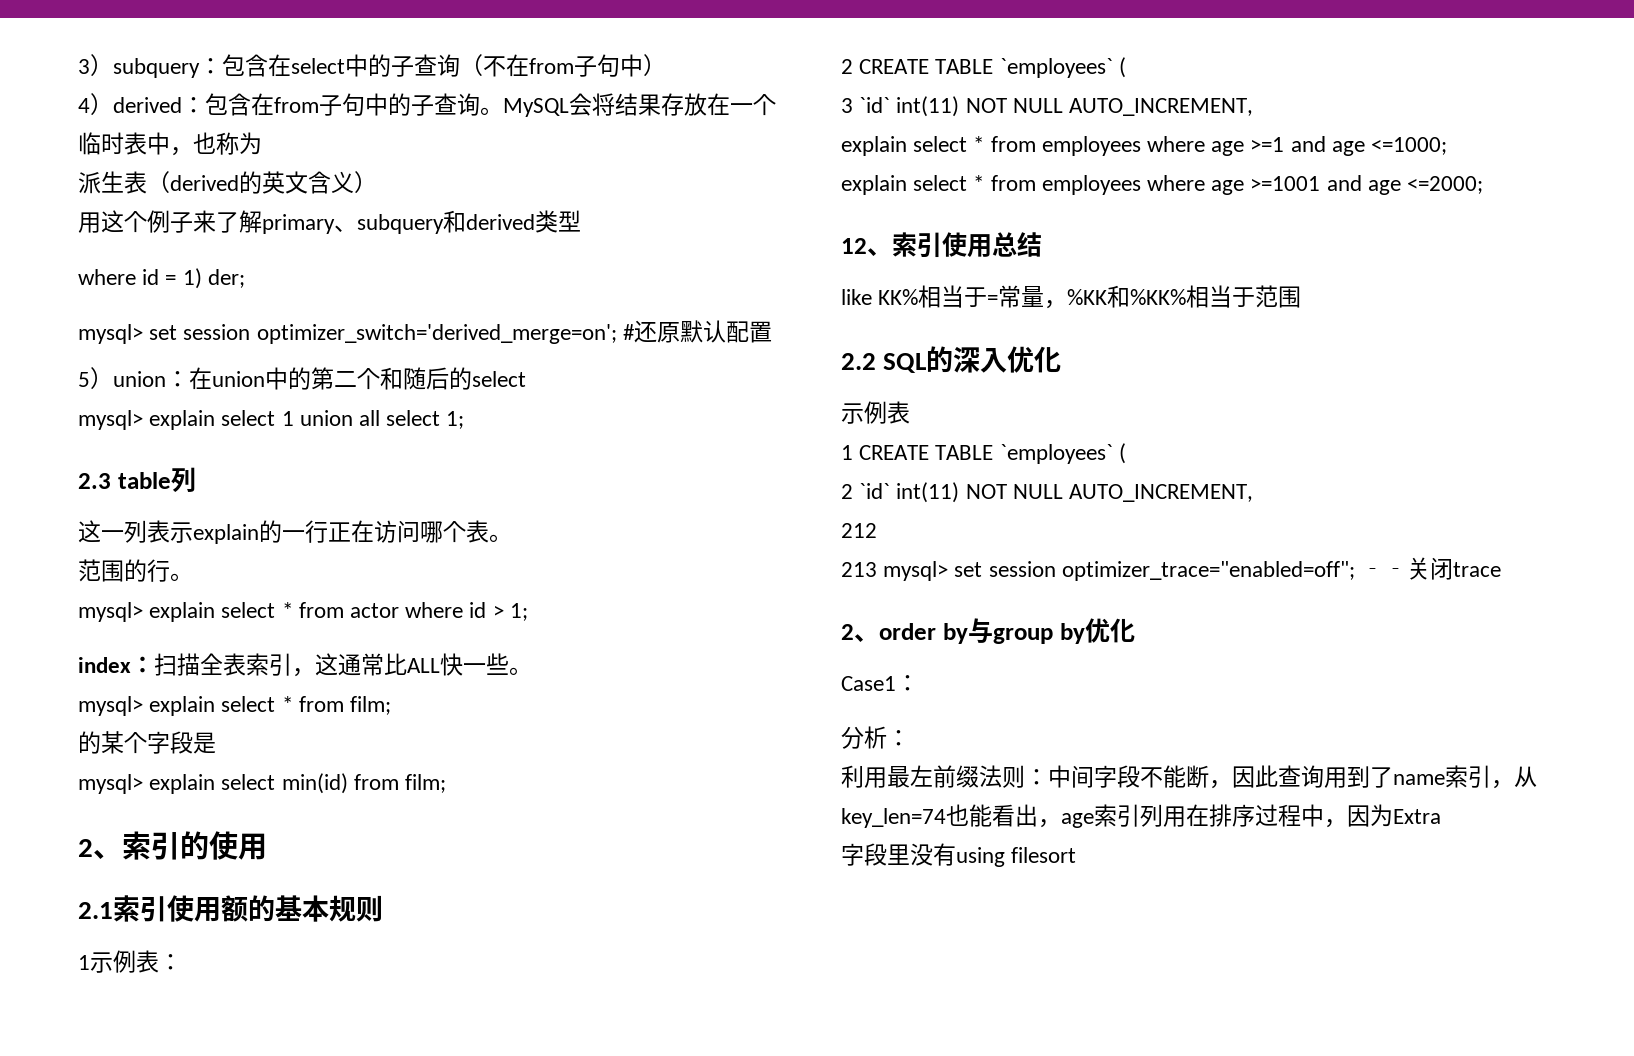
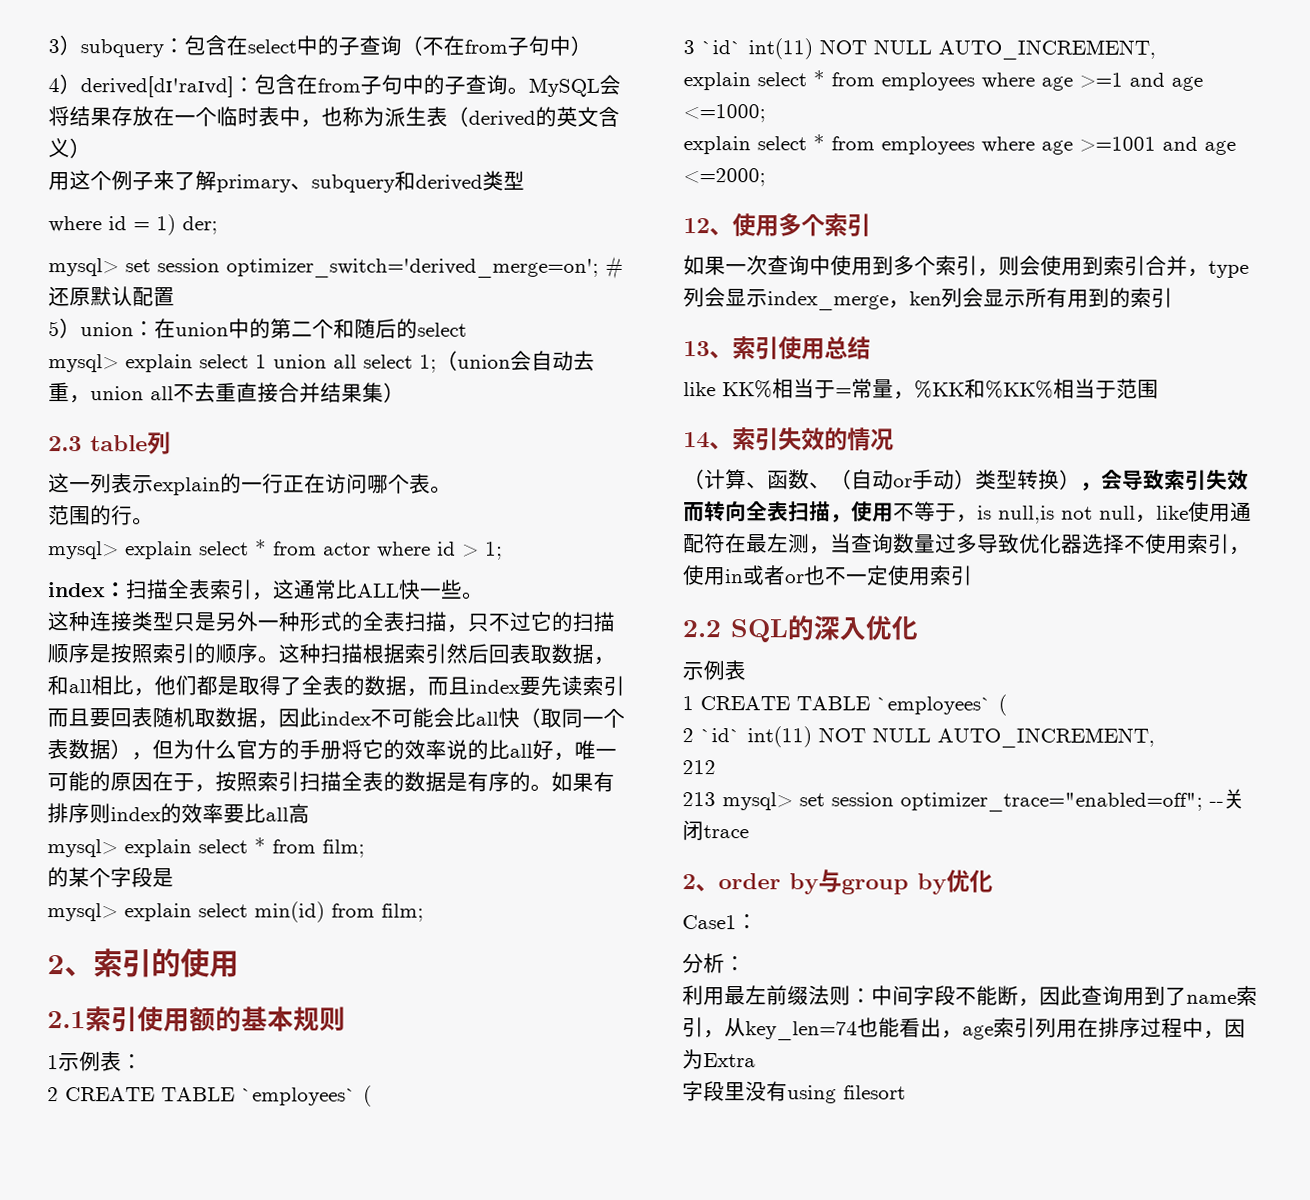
[113,97,182,113] derived -> [80,76,234,98] derived[dɪ'raɪvd]
(262, 143) // -> (385, 116) none
(465, 420) none -> [436,350,595,371] [48,382,405,404] （union会自动去重，union all不去重直接合并结果集）
(532, 671) none -> [47,611,615,633] [47,643,615,665] [47,675,625,697] [47,707,625,729] [47,739,617,761] [47,771,615,793] [47,803,310,824] // 这种连接类型只是另外一种形式的全表扫描，只不过它的扫描顺序是按照索引的顺序。这种扫描根据索引然后回表取数据，和all相比，他们都是取得了全表的数据，而且index要先读索引而且要回表随机取数据，因此index不可能会比all快（取同一个表数据），但为什么官方的手册将它的效率说的比all好，唯一可能的原因在于，按照索引扫描全表的数据是有序的。如果有排序则index的效率要比all高
(892, 252) none -> [732,213,871,237] [683,255,1249,278] [683,287,1173,311] [683,341,733,360] 使用多个索引 // 如果一次查询中使用到多个索引，则会使用到索引合并，type列会显示index_merge，ken列会显示所有用到的索引 // 13、
(1302, 297) none -> [683,427,894,452] [683,469,1249,491] [683,501,1252,524] [683,533,1251,555] [683,565,973,586] // 14、索引失效的情况 // （计算、函数、（自动or手动）类型转换），会导致索引失效而转向全表扫描，使用不等于，is null,is not null，like使用通配符在最左测，当查询数量过多导致优化器选择不使用索引，使用in或者or也不一定使用索引

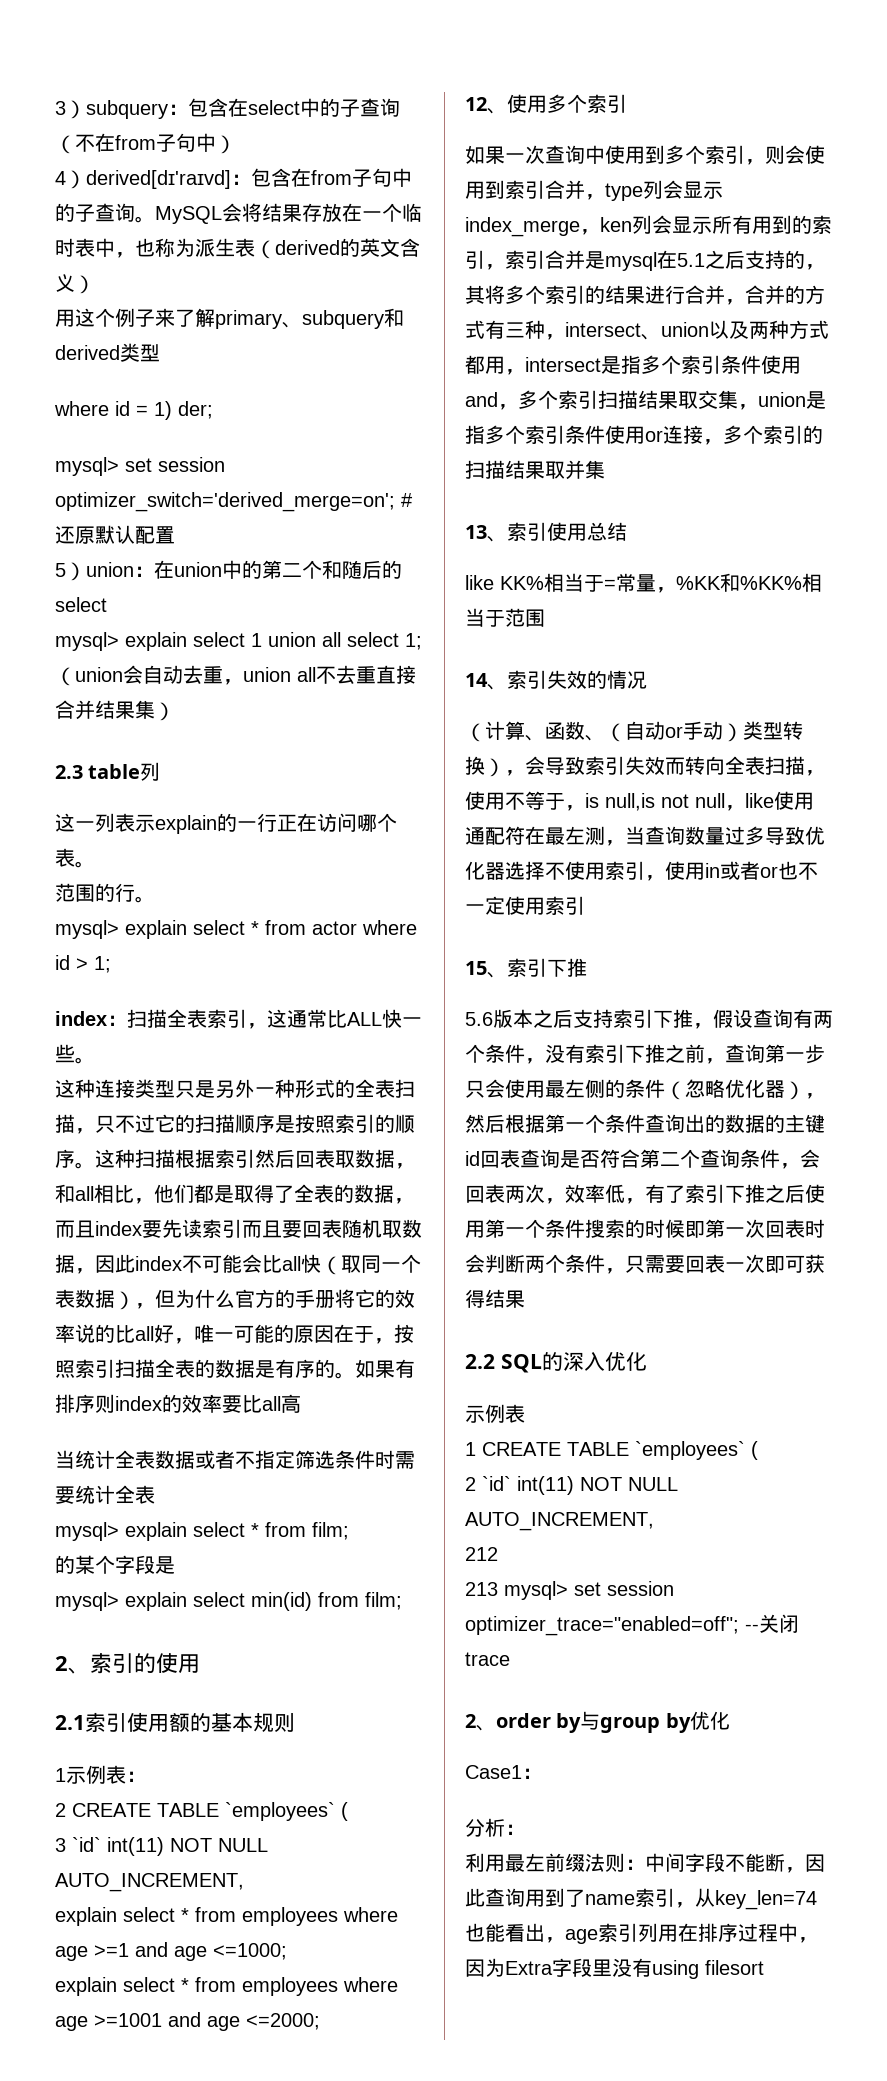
(310, 813) none -> [55,1450,415,1469] [55,1485,155,1504] // 当统计全表数据或者不指定筛选条件时需要统计全表
(1173, 297) none -> [485,250,825,271] [465,285,825,305] [465,320,829,340] [465,355,801,375] [465,390,826,410] [465,425,823,445] [465,460,605,480] ，索引合并是mysql在5.1之后支持的，其将多个索引的结果进行合并，合并的方式有三种，intersect、union以及两种方式都用，intersect是指多个索引条件使用and，多个索引扫描结果取交集，union是指多个索引条件使用or连接，多个索引的扫描结果取并集
(973, 575) none -> [465,958,587,978] [465,1009,833,1029] [465,1044,825,1064] [465,1079,825,1100] [465,1114,825,1133] [465,1149,820,1169] [465,1184,825,1204] [465,1219,825,1238] [465,1254,825,1274] [465,1289,525,1308] // 15、索引下推 // 5.6版本之后支持索引下推，假设查询有两个条件，没有索引下推之前，查询第一步只会使用最左侧的条件（忽略优化器），然后根据第一个条件查询出的数据的主键id回表查询是否符合第二个查询条件，会回表两次，效率低，有了索引下推之后使用第一个条件搜索的时候即第一次回表时会判断两个条件，只需要回表一次即可获得结果
(756, 1060) // -> (553, 1968) none

